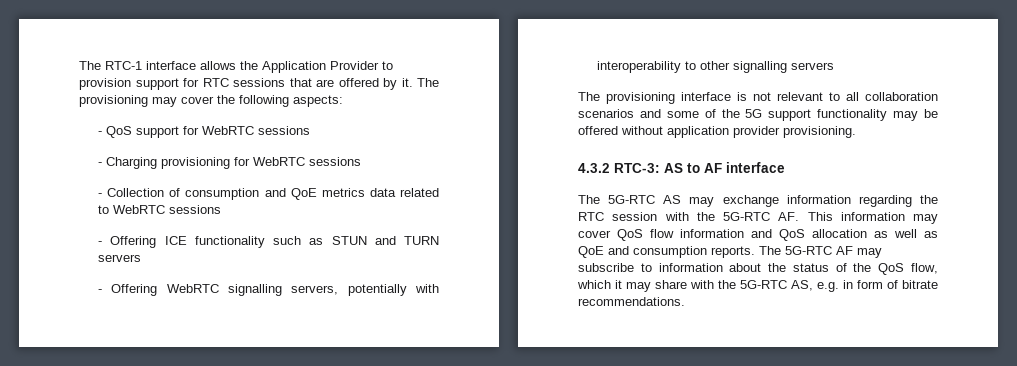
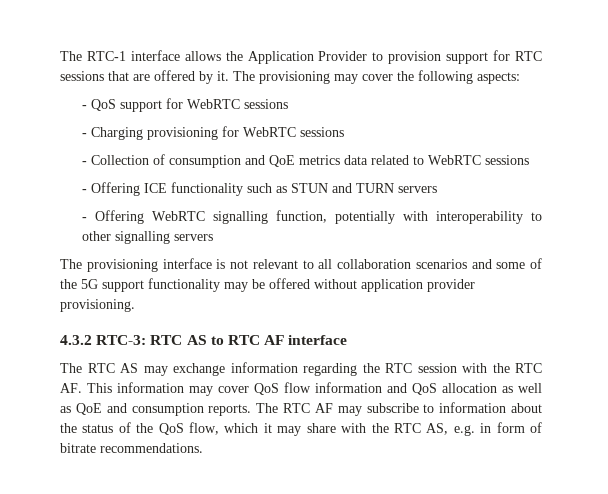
[291,285,339,295] servers, -> [275,210,327,223] function,
(660, 168) none -> [150,335,183,345] RTC
(700, 168) none -> [227,335,260,345] RTC
[608,195,656,204] 5G-RTC -> [87,363,115,373] RTC
[723,212,770,221] 5G-RTC -> [515,363,542,373] RTC
[785,246,832,255] 5G-RTC -> [283,403,310,413] RTC
[740,280,787,289] 5G-RTC -> [393,423,421,433] RTC

